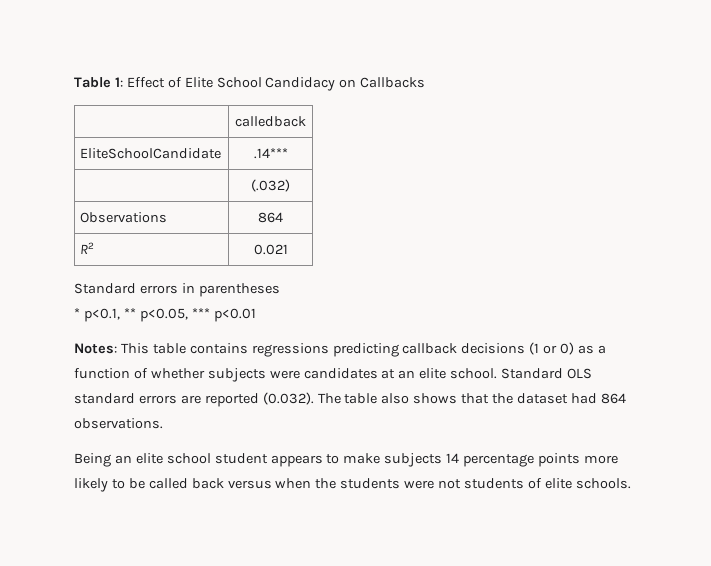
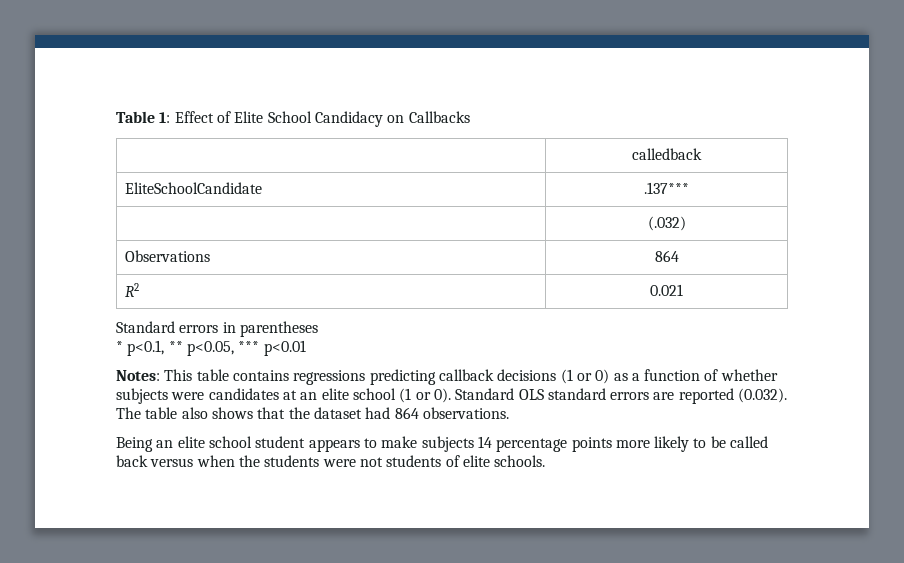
[253,148,288,159] .14*** -> [644,182,689,194] .137***
[450,368,498,379] school. -> [352,388,451,403] school (1 or 0).

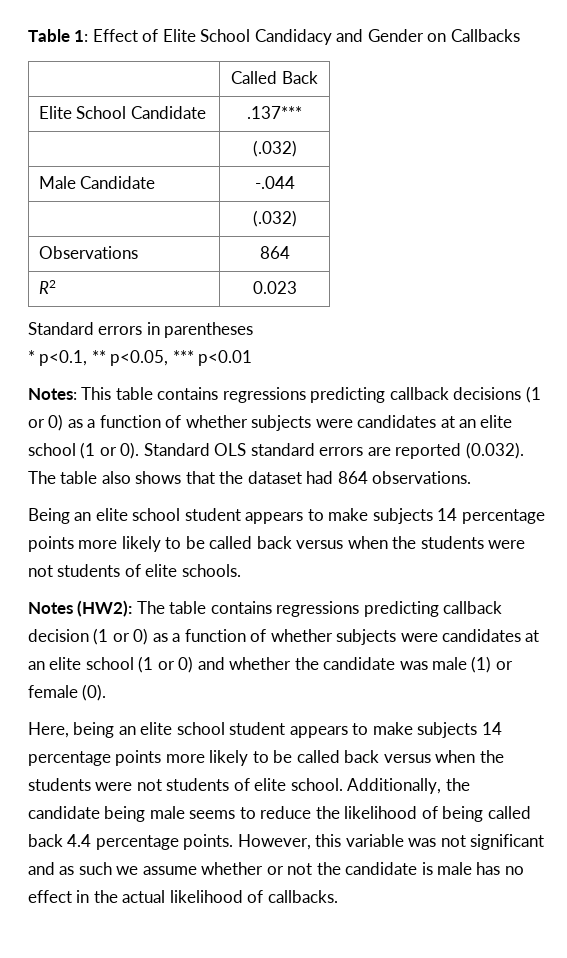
(383, 119) none -> [336,29,424,42] and Gender
[632,148,702,160] [124,182,262,194] [644,182,689,194] calledback // EliteSchoolCandidate | .137*** -> [231,71,318,84] [38,106,206,119] [247,106,302,119] [252,140,297,157] [38,176,156,189] [254,176,295,189] Called Back // Elite School Candidate | .137*** // | (.032) // Male Candidate | -.044
[650,284,683,296] 0.021 -> [252,281,297,294] 0.023
(546, 461) none -> [28,600,503,617] [28,628,540,645] [28,656,513,673] [28,684,107,701] [28,722,502,738] [28,750,504,766] [28,778,470,794] [28,806,531,822] [28,834,545,850] [28,862,524,875] [28,890,338,903] // Notes (HW2): The table contains regressions predicting callback decision (1 or 0) as a function of whether subjects were candidates at an elite school (1 or 0) and whether the candidate was male (1) or female (0). // Here, being an elite school student appears to make subjects 14 percentage points more likely to be called back versus when the students were not students of elite school. Additionally, the candidate being male seems to reduce the likelihood of being called back 4.4 percentage points. However, this variable was not significant and as such we assume whether or not the candidate is male has no effect in the actual likelihood of callbacks.

